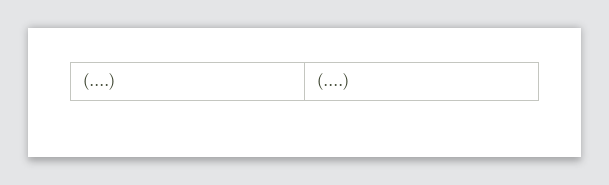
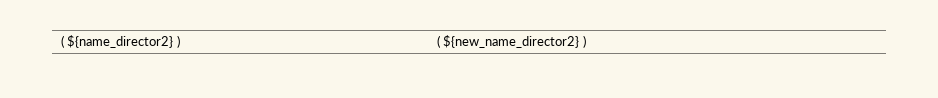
[82,72,115,90] [316,72,349,90] (....) | (....) -> [60,35,180,48] [436,35,586,48] ( ${name_director2} ) | ( ${new_name_director2} )

